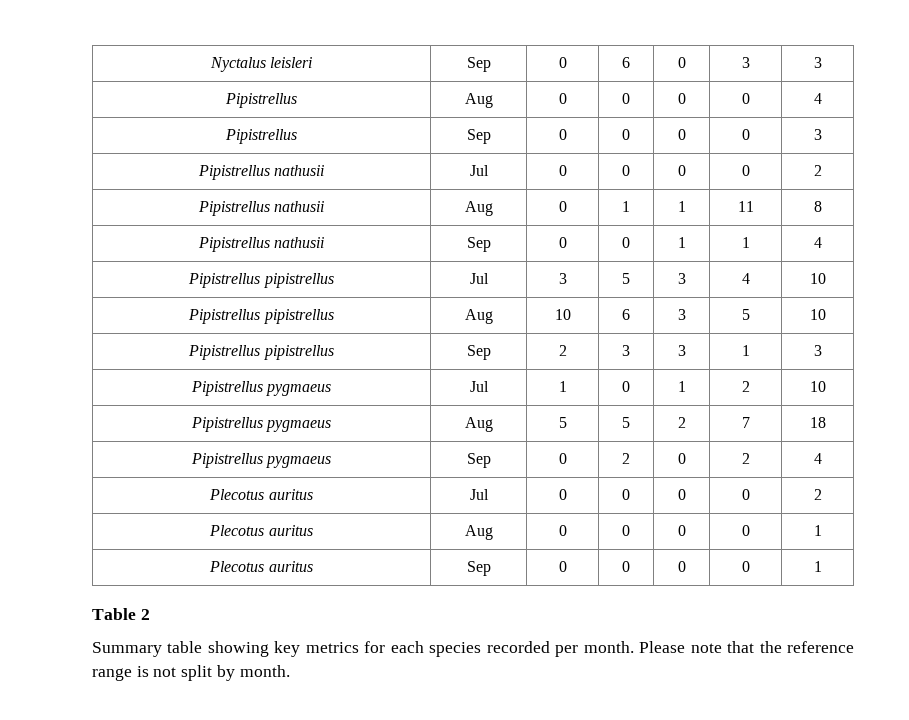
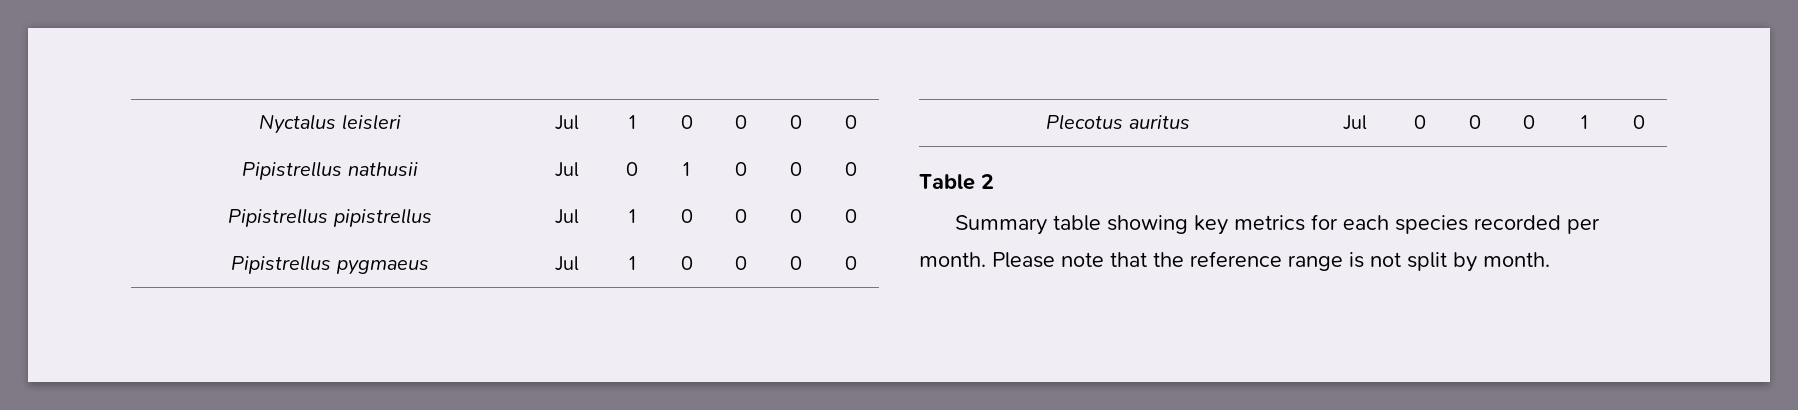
[466,57,491,72] [558,57,567,68] [622,57,630,68] [677,57,686,68] [741,57,750,68] [813,57,822,68] [225,93,297,108] [464,93,493,108] [558,93,567,104] [622,93,630,104] [677,93,686,104] [741,93,750,104] [813,93,822,104] [225,129,297,144] [466,129,491,144] [558,129,567,140] [622,129,630,140] [677,129,686,140] [741,129,750,140] [813,129,822,140] [197,165,325,180] [469,165,489,176] [558,165,567,176] [622,165,630,176] [677,165,686,176] [741,165,750,176] [813,165,822,176] [197,201,325,216] [464,201,493,216] [558,201,567,212] [622,201,630,212] [677,201,686,212] [737,201,754,212] [813,201,822,212] [197,237,325,252] [466,237,491,252] [558,237,567,248] [622,237,630,248] [677,237,686,248] [741,237,750,248] [813,237,822,248] [188,273,334,288] [469,273,489,284] [558,273,567,284] [622,273,630,284] [677,273,686,284] [741,273,750,284] [809,273,826,284] [188,309,334,324] [464,309,493,324] [554,309,571,320] [622,309,630,320] [677,309,686,320] [741,309,750,320] [809,309,826,320] [188,345,334,360] [466,345,491,360] [558,345,567,356] [622,345,630,356] [677,345,686,356] [741,345,750,356] [813,345,822,356] Sep | 0 | 6 | 0 | 3 | 3 // Pipistrellus | Aug | 0 | 0 | 0 | 0 | 4 // Pipistrellus | Sep | 0 | 0 | 0 | 0 | 3 // Pipistrellus nathusii | Jul | 0 | 0 | 0 | 0 | 2 // Pipistrellus nathusii | Aug | 0 | 1 | 1 | 11 | 8 // Pipistrellus nathusii | Sep | 0 | 0 | 1 | 1 | 4 // Pipistrellus pipistrellus | Jul | 3 | 5 | 3 | 4 | 10 // Pipistrellus pipistrellus | Aug | 10 | 6 | 3 | 5 | 10 // Pipistrellus pipistrellus | Sep | 2 | 3 | 3 | 1 | 3 -> [554,115,579,130] [628,115,636,129] [680,115,693,129] [735,115,747,129] [790,115,802,129] [845,115,857,129] [242,161,418,180] [554,162,579,177] [626,162,638,176] [683,162,690,176] [735,162,747,176] [790,162,802,176] [845,162,857,176] [228,208,432,227] [554,209,579,224] [628,209,636,223] [680,209,693,223] [735,209,747,223] [790,209,802,223] [845,209,857,223] Jul | 1 | 0 | 0 | 0 | 0 // Pipistrellus nathusii | Jul | 0 | 1 | 0 | 0 | 0 // Pipistrellus pipistrellus | Jul | 1 | 0 | 0 | 0 | 0
[677,381,686,392] [741,381,750,392] [809,381,826,392] [190,417,332,432] [464,417,493,432] [558,417,567,428] [622,417,630,428] [677,417,686,428] [741,417,750,428] [809,417,826,428] [190,453,332,468] [466,453,491,468] [558,453,567,464] [622,453,630,464] [677,453,686,464] [741,453,750,464] [813,453,822,464] 1 | 2 | 10 // Pipistrellus pygmaeus | Aug | 5 | 5 | 2 | 7 | 18 // Pipistrellus pygmaeus | Sep | 0 | 2 | 0 | 2 | 4 -> [735,256,747,270] [790,256,802,270] [845,256,857,270] 0 | 0 | 0
[741,489,750,500] [813,489,822,500] [209,525,313,536] [464,525,493,540] [558,525,567,536] [622,525,630,536] [677,525,686,536] [741,525,750,536] [813,525,822,536] [209,561,313,572] [466,561,491,576] [558,561,567,572] [622,561,630,572] [677,561,686,572] [741,561,750,572] [813,561,822,572] 0 | 2 // Plecotus auritus | Aug | 0 | 0 | 0 | 0 | 1 // Plecotus auritus | Sep | 0 | 0 | 0 | 0 | 1 -> [1580,115,1588,129] [1633,115,1645,129] 1 | 0

